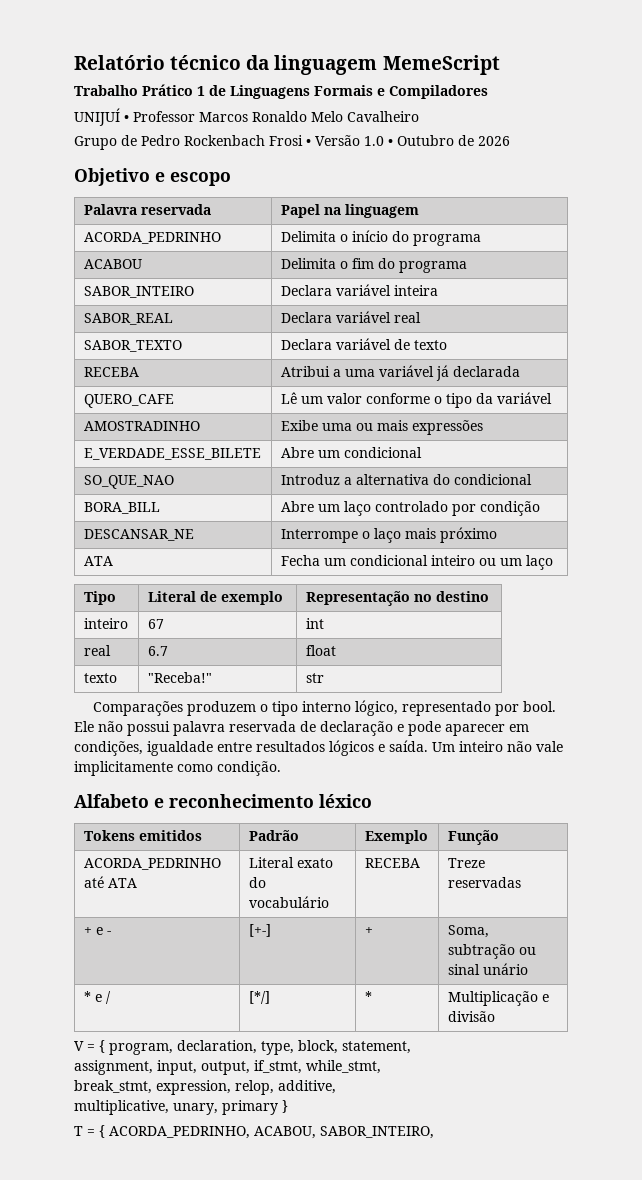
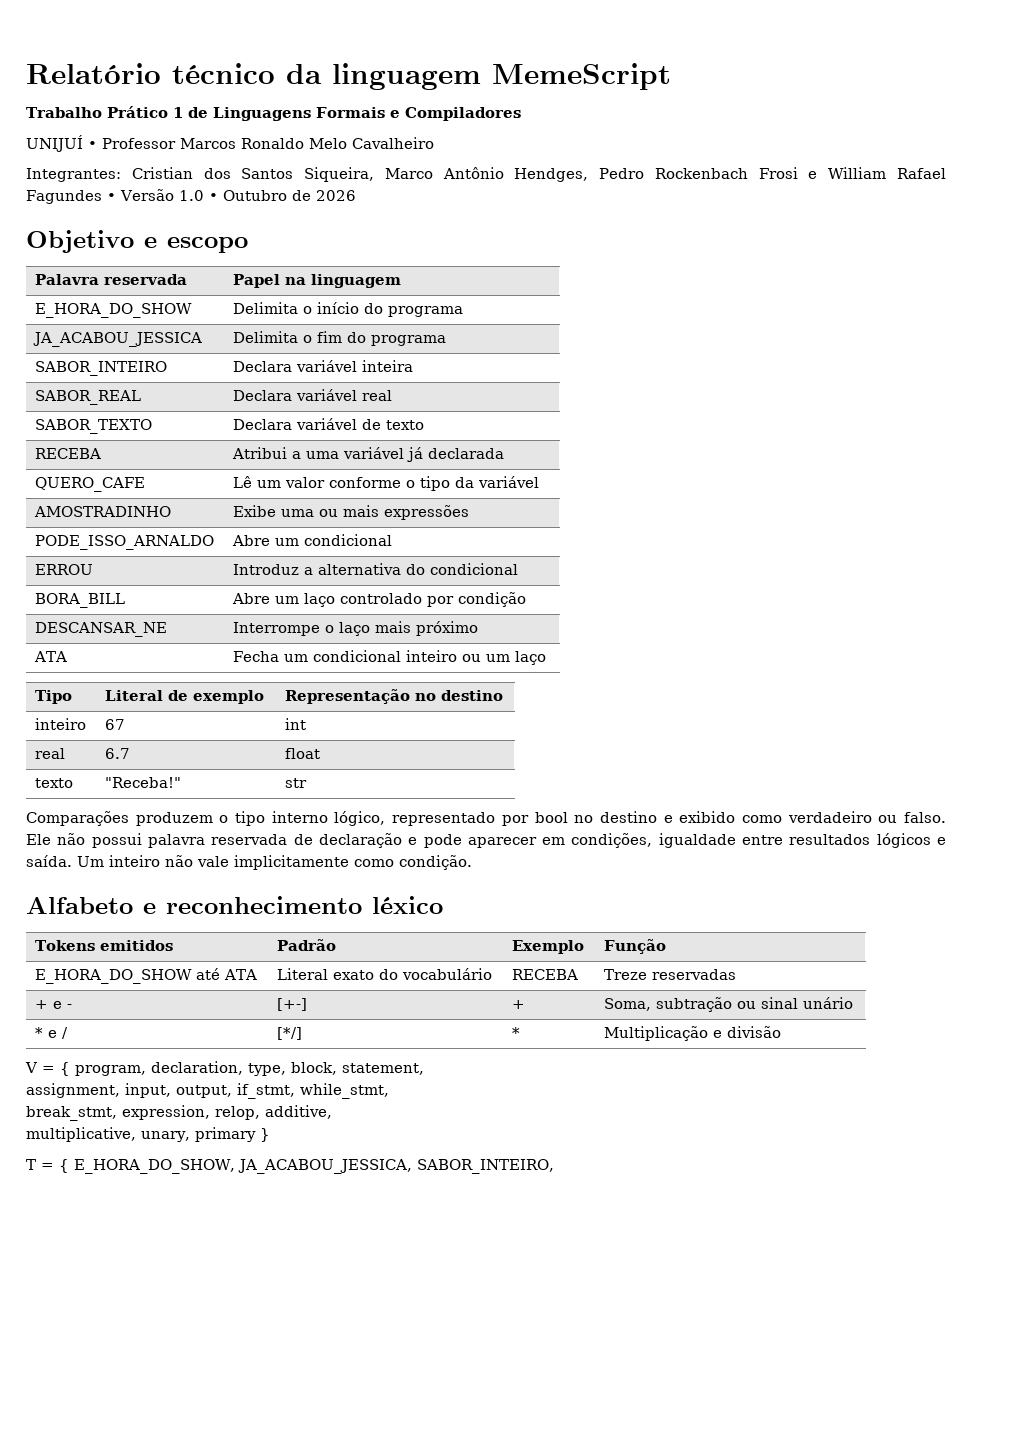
[74,135,303,150] Grupo de Pedro Rockenbach Frosi -> [26,167,946,182] [26,190,102,204] Integrantes: Cristian dos Santos Siqueira, Marco Antônio Hendges, Pedro Rockenbach Frosi e William Rafael Fagundes
[83,232,221,244] ACORDA_PEDRINHO -> [35,303,193,318] E_HORA_DO_SHOW
[83,259,142,269] ACABOU -> [33,332,203,347] JA_ACABOU_JESSICA
[83,448,261,460] E_VERDADE_ESSE_BILETE -> [35,535,215,550] PODE_ISSO_ARNALDO
[83,475,174,489] SO_QUE_NAO -> [35,564,94,575] ERROU
[522,701,556,712] bool. -> [534,811,946,823] bool no destino e exibido como verdadeiro ou falso.
[83,858,221,870] ACORDA_PEDRINHO -> [35,969,193,984] E_HORA_DO_SHOW
[109,1126,316,1139] ACORDA_PEDRINHO, ACABOU, -> [74,1159,412,1174] E_HORA_DO_SHOW, JA_ACABOU_JESSICA,

